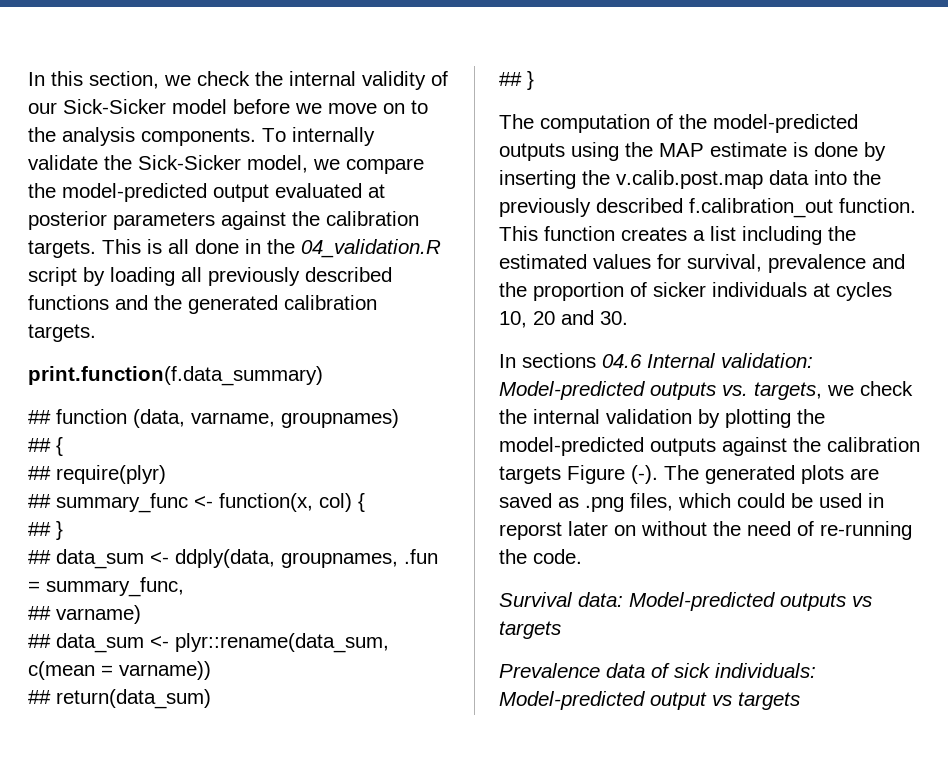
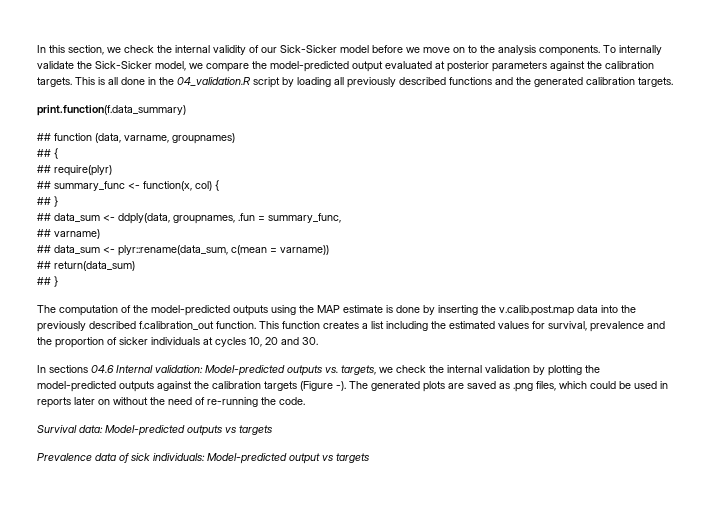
[567,465,658,484] Figure (-). -> [300,381,346,391] (Figure -).
[499,522,562,540] reporst -> [37,397,71,408] reports

